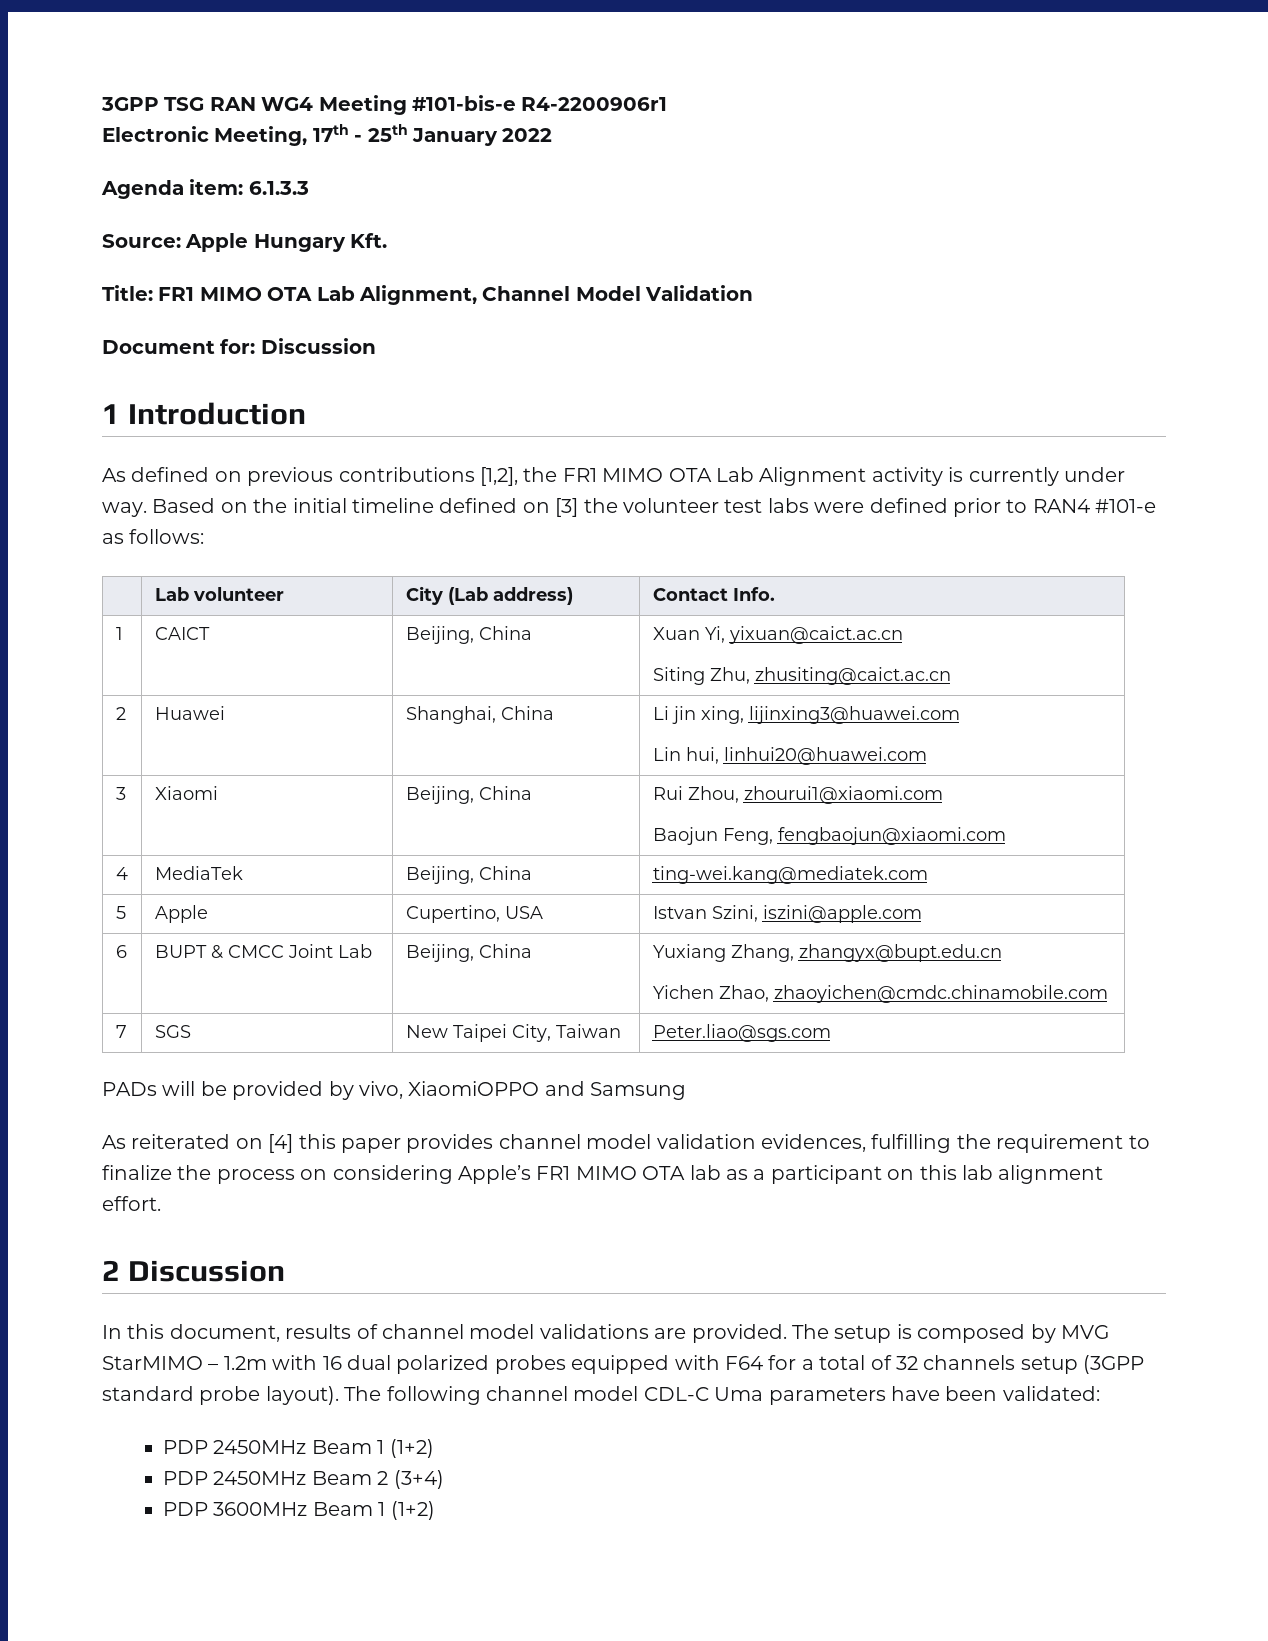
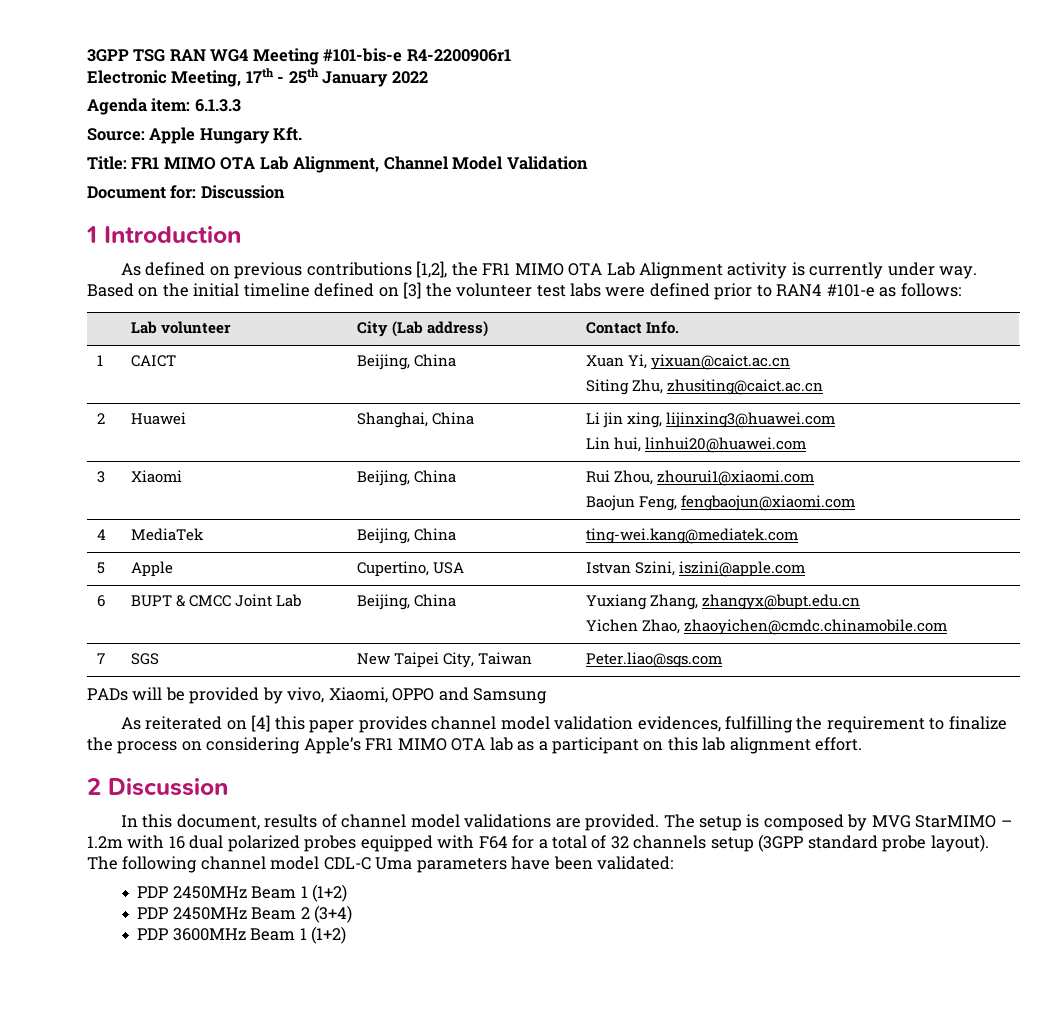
[408,1081,540,1096] XiaomiOPPO -> [328,687,435,703] Xiaomi, OPPO

